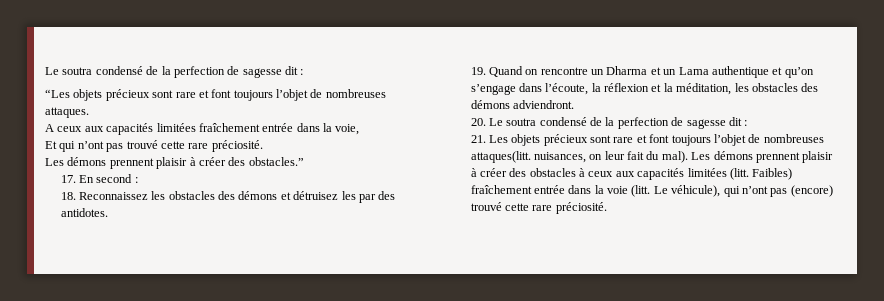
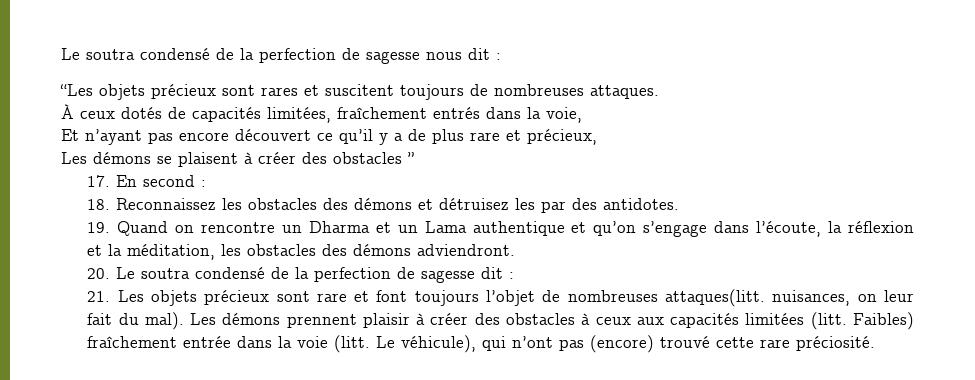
[45,66,282,78] Le soutra condensé de la perfection de sagesse -> [61,48,462,64] Le soutra condensé de la perfection de sagesse nous
[175,89,386,101] [45,107,89,118] [45,123,360,135] [45,140,263,152] [45,157,304,169] rare et font toujours l’objet de nombreuses attaques. // A ceux aux capacités limitées fraîchement entrée dans la voie, // Et qui n’ont pas trouvé cette rare préciosité. // Les démons prennent plaisir à créer des obstacles.” -> [261,84,659,100] [61,104,582,123] [61,129,597,145] [61,152,414,167] rares et suscitent toujours de nombreuses attaques. // À ceux dotés de capacités limitées, fraîchement entrés dans la voie, // Et n’ayant pas encore découvert ce qu’il y a de plus rare et précieux, // Les démons se plaisent à créer des obstacles ”

